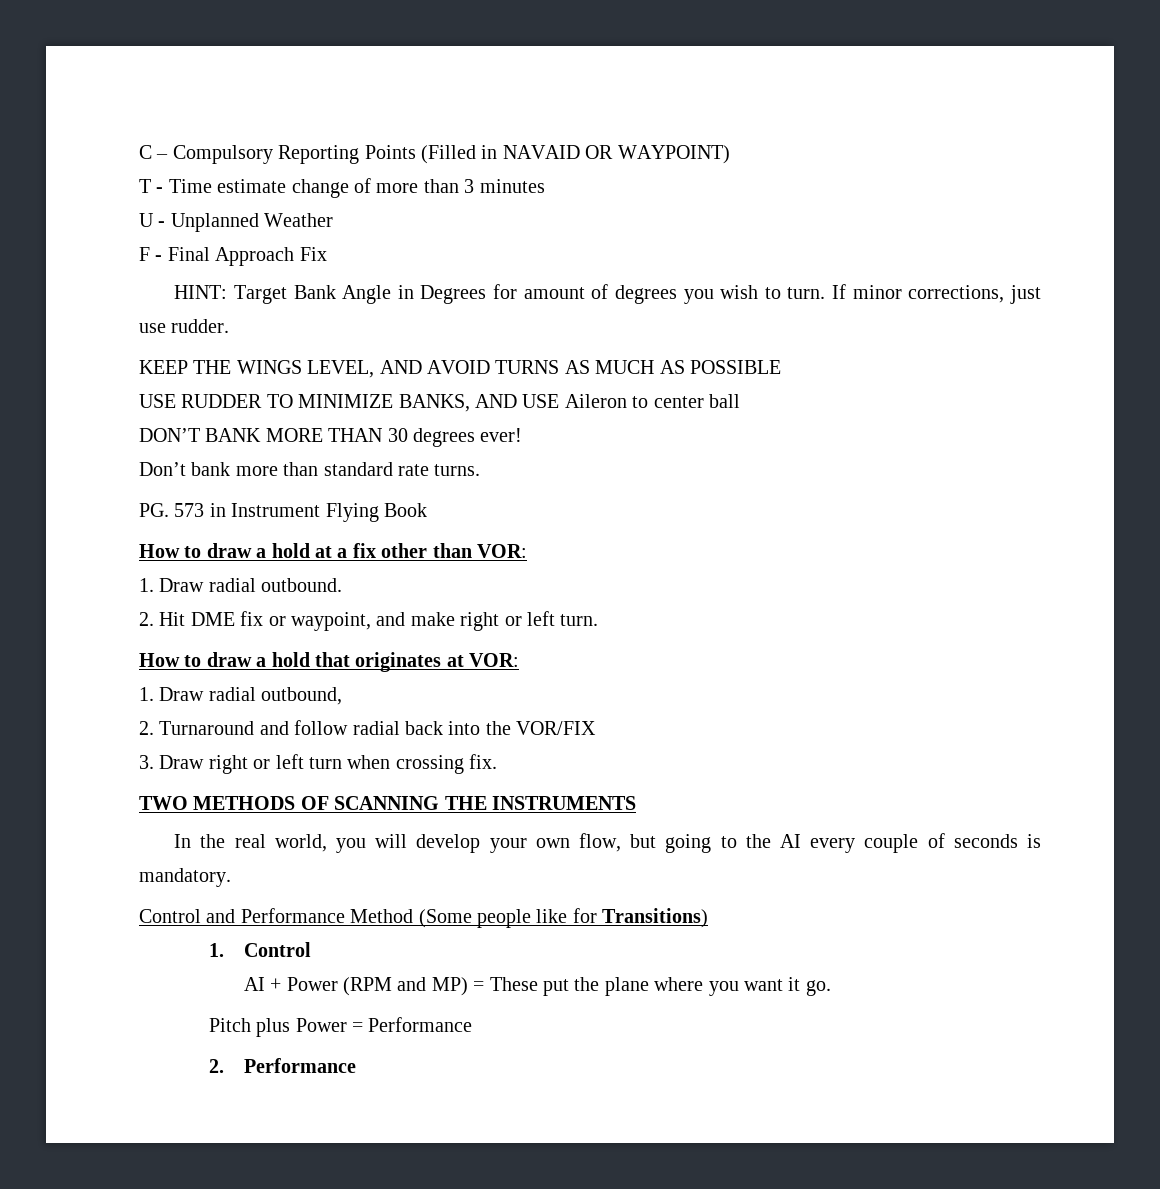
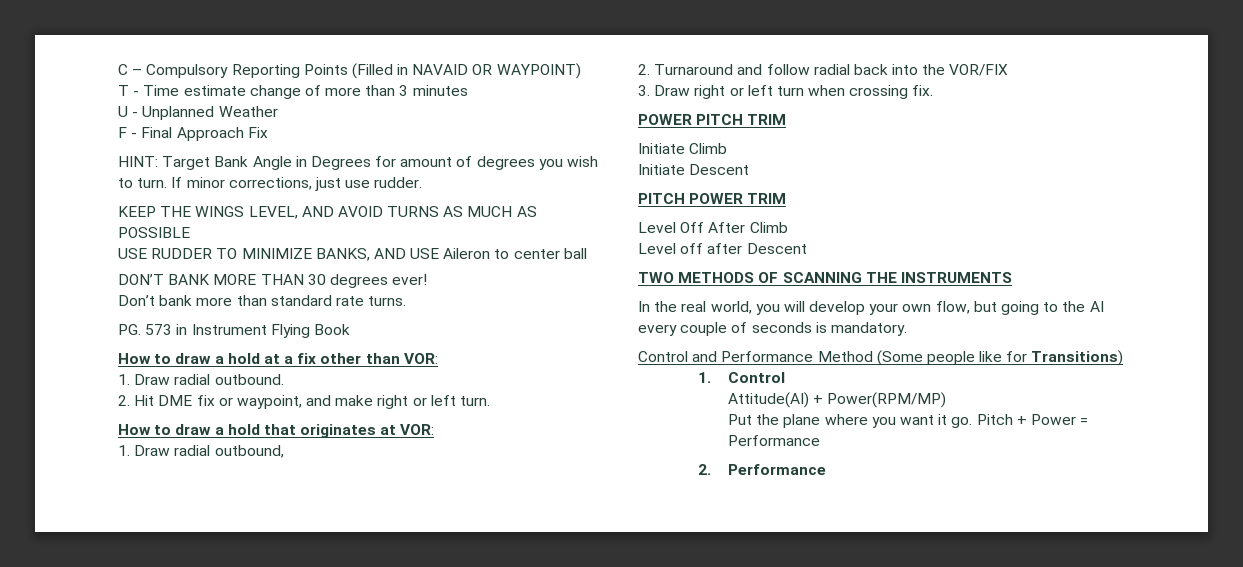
(498, 761) none -> [638,114,787,125] [638,143,728,154] [638,164,750,175] [638,193,787,204] [638,222,788,233] [638,243,807,254] // POWER PITCH TRIM // Initiate Climb // Initiate Descent // PITCH POWER TRIM // Level Off After Climb // Level off after Descent
[243,977,569,996] AI + Power (RPM and MP) = These put -> [728,392,947,408] [728,414,753,425] Attitude(AI) + Power(RPM/MP) // Put
[208,1018,291,1037] // Pitch plus -> [976,414,1027,425] Pitch +

